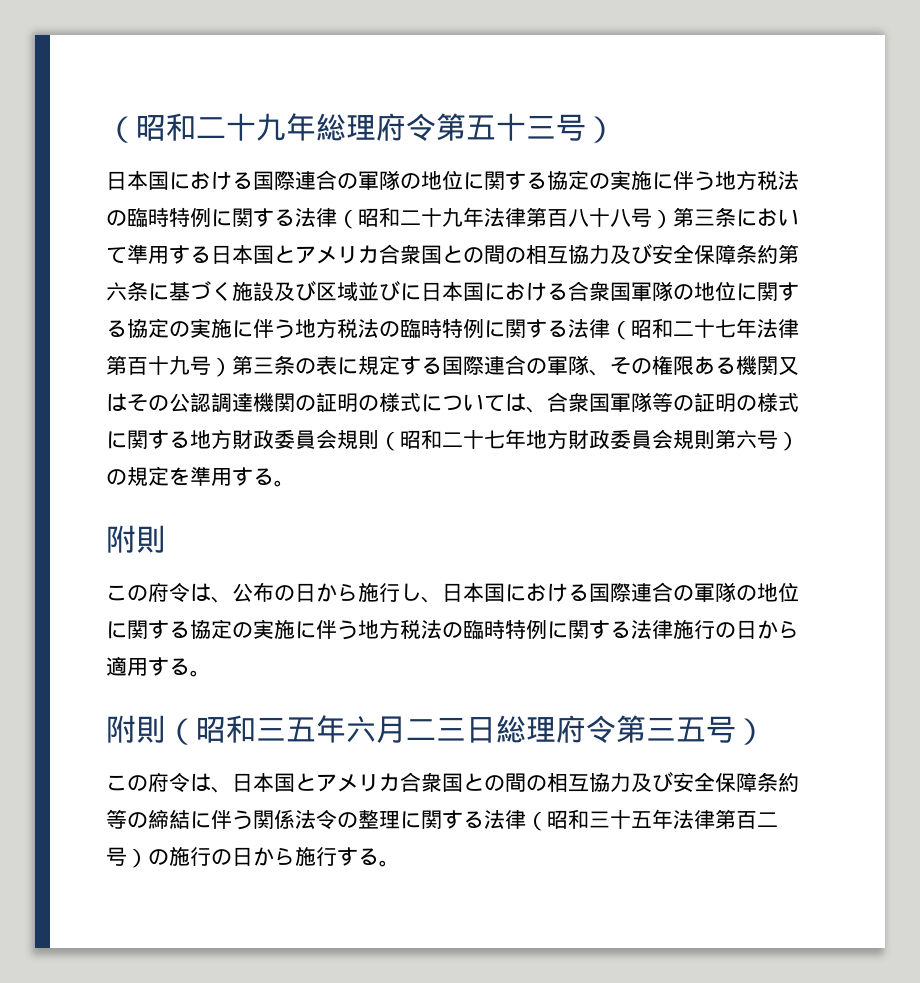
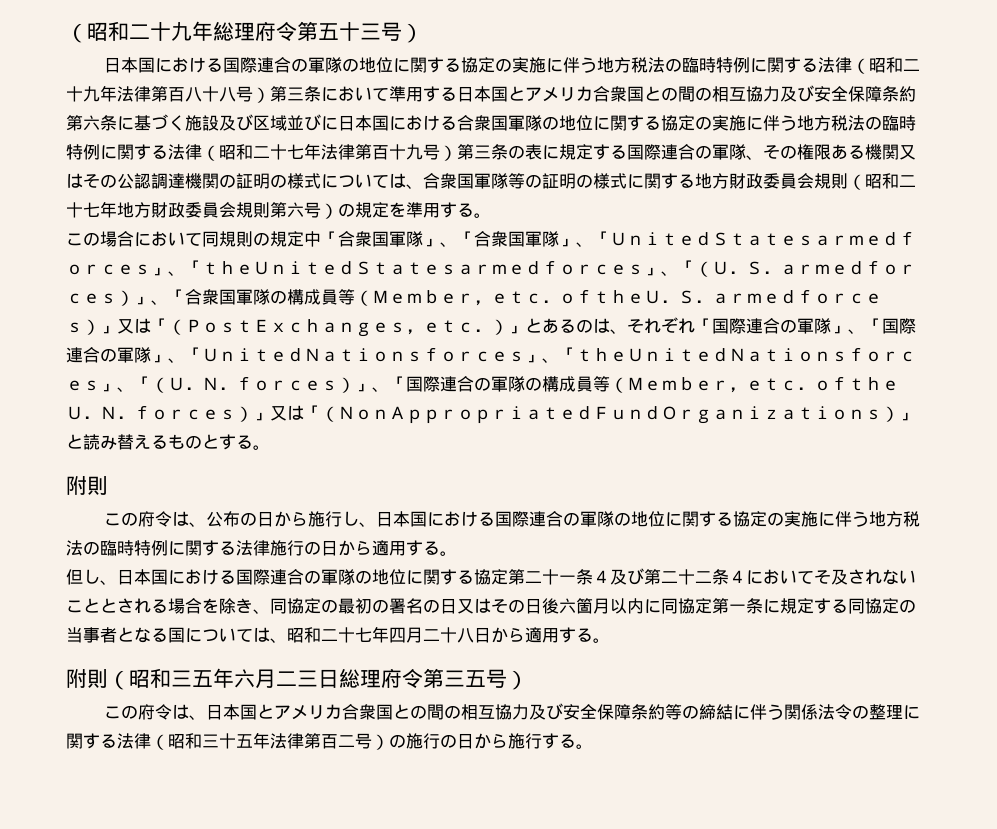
(295, 483) none -> [66,231,916,247] [66,260,916,277] [66,289,882,306] [66,317,916,337] [66,347,916,363] [66,376,899,393] [66,405,916,424] [66,434,270,450] // この場合において同規則の規定中「合衆国軍隊」、「合衆国軍隊」、「ＵｎｉｔｅｄＳｔａｔｅｓａｒｍｅｄｆｏｒｃｅｓ」、「ｔｈｅＵｎｉｔｅｄＳｔａｔｅｓａｒｍｅｄｆｏｒｃｅｓ」、「（Ｕ．Ｓ．ａｒｍｅｄｆｏｒｃｅｓ）」、「合衆国軍隊の構成員等（Ｍｅｍｂｅｒ，ｅｔｃ．ｏｆｔｈｅＵ．Ｓ．ａｒｍｅｄｆｏｒｃｅｓ）」又は「（ＰｏｓｔＥｘｃｈａｎｇｅｓ，ｅｔｃ．）」とあるのは、それぞれ「国際連合の軍隊」、「国際連合の軍隊」、「ＵｎｉｔｅｄＮａｔｉｏｎｓｆｏｒｃｅｓ」、「ｔｈｅＵｎｉｔｅｄＮａｔｉｏｎｓｆｏｒｃｅｓ」、「（Ｕ．Ｎ．ｆｏｒｃｅｓ）」、「国際連合の軍隊の構成員等（Ｍｅｍｂｅｒ，ｅｔｃ．ｏｆｔｈｅＵ．Ｎ．ｆｏｒｃｅｓ）」又は「（ＮｏｎＡｐｐｒｏｐｒｉａｔｅｄＦｕｎｄＯｒｇａｎｉｚａｔｉｏｎｓ）」と読み替えるものとする。
(211, 673) none -> [66,568,916,585] [66,598,916,614] [66,626,610,643] // 但し、日本国における国際連合の軍隊の地位に関する協定第二十一条４及び第二十二条４においてそ及されないこととされる場合を除き、同協定の最初の署名の日又はその日後六箇月以内に同協定第一条に規定する同協定の当事者となる国については、昭和二十七年四月二十八日から適用する。

